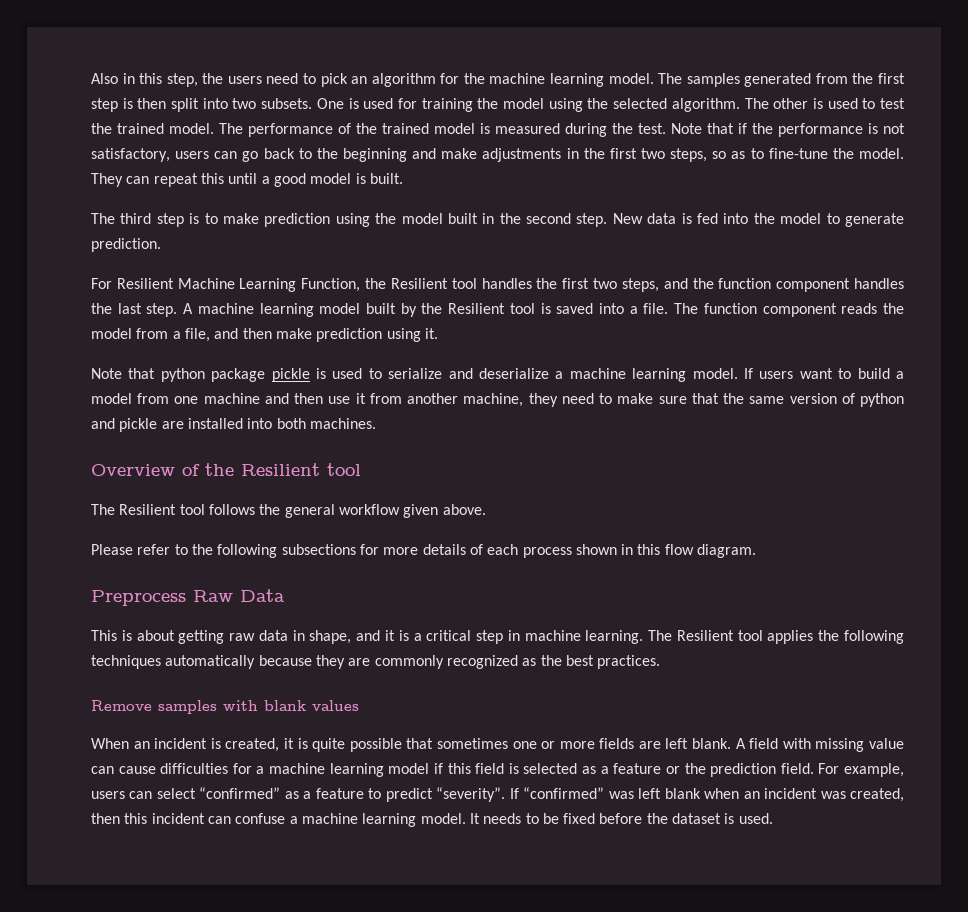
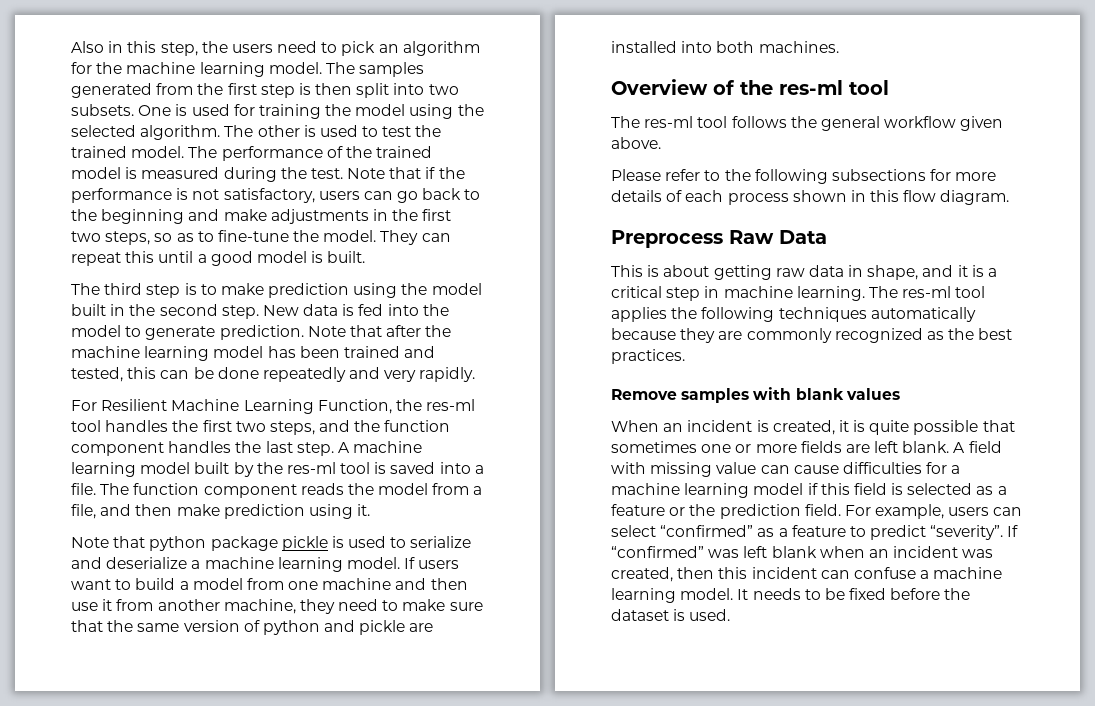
(161, 245) none -> [307,325,452,337] [71,346,436,361] [71,367,476,382] Note that after the machine learning model has been trained and tested, this can be done repeatedly and very rapidly.
[390,278,448,289] Resilient -> [426,399,476,411] res-ml
[448,303,506,314] Resilient -> [286,462,336,474] res-ml
[241,463,320,476] Resilient -> [779,80,843,95] res-ml
[119,504,177,515] Resilient -> [644,116,694,128] res-ml
[676,630,734,641] Resilient -> [902,286,952,298] res-ml

